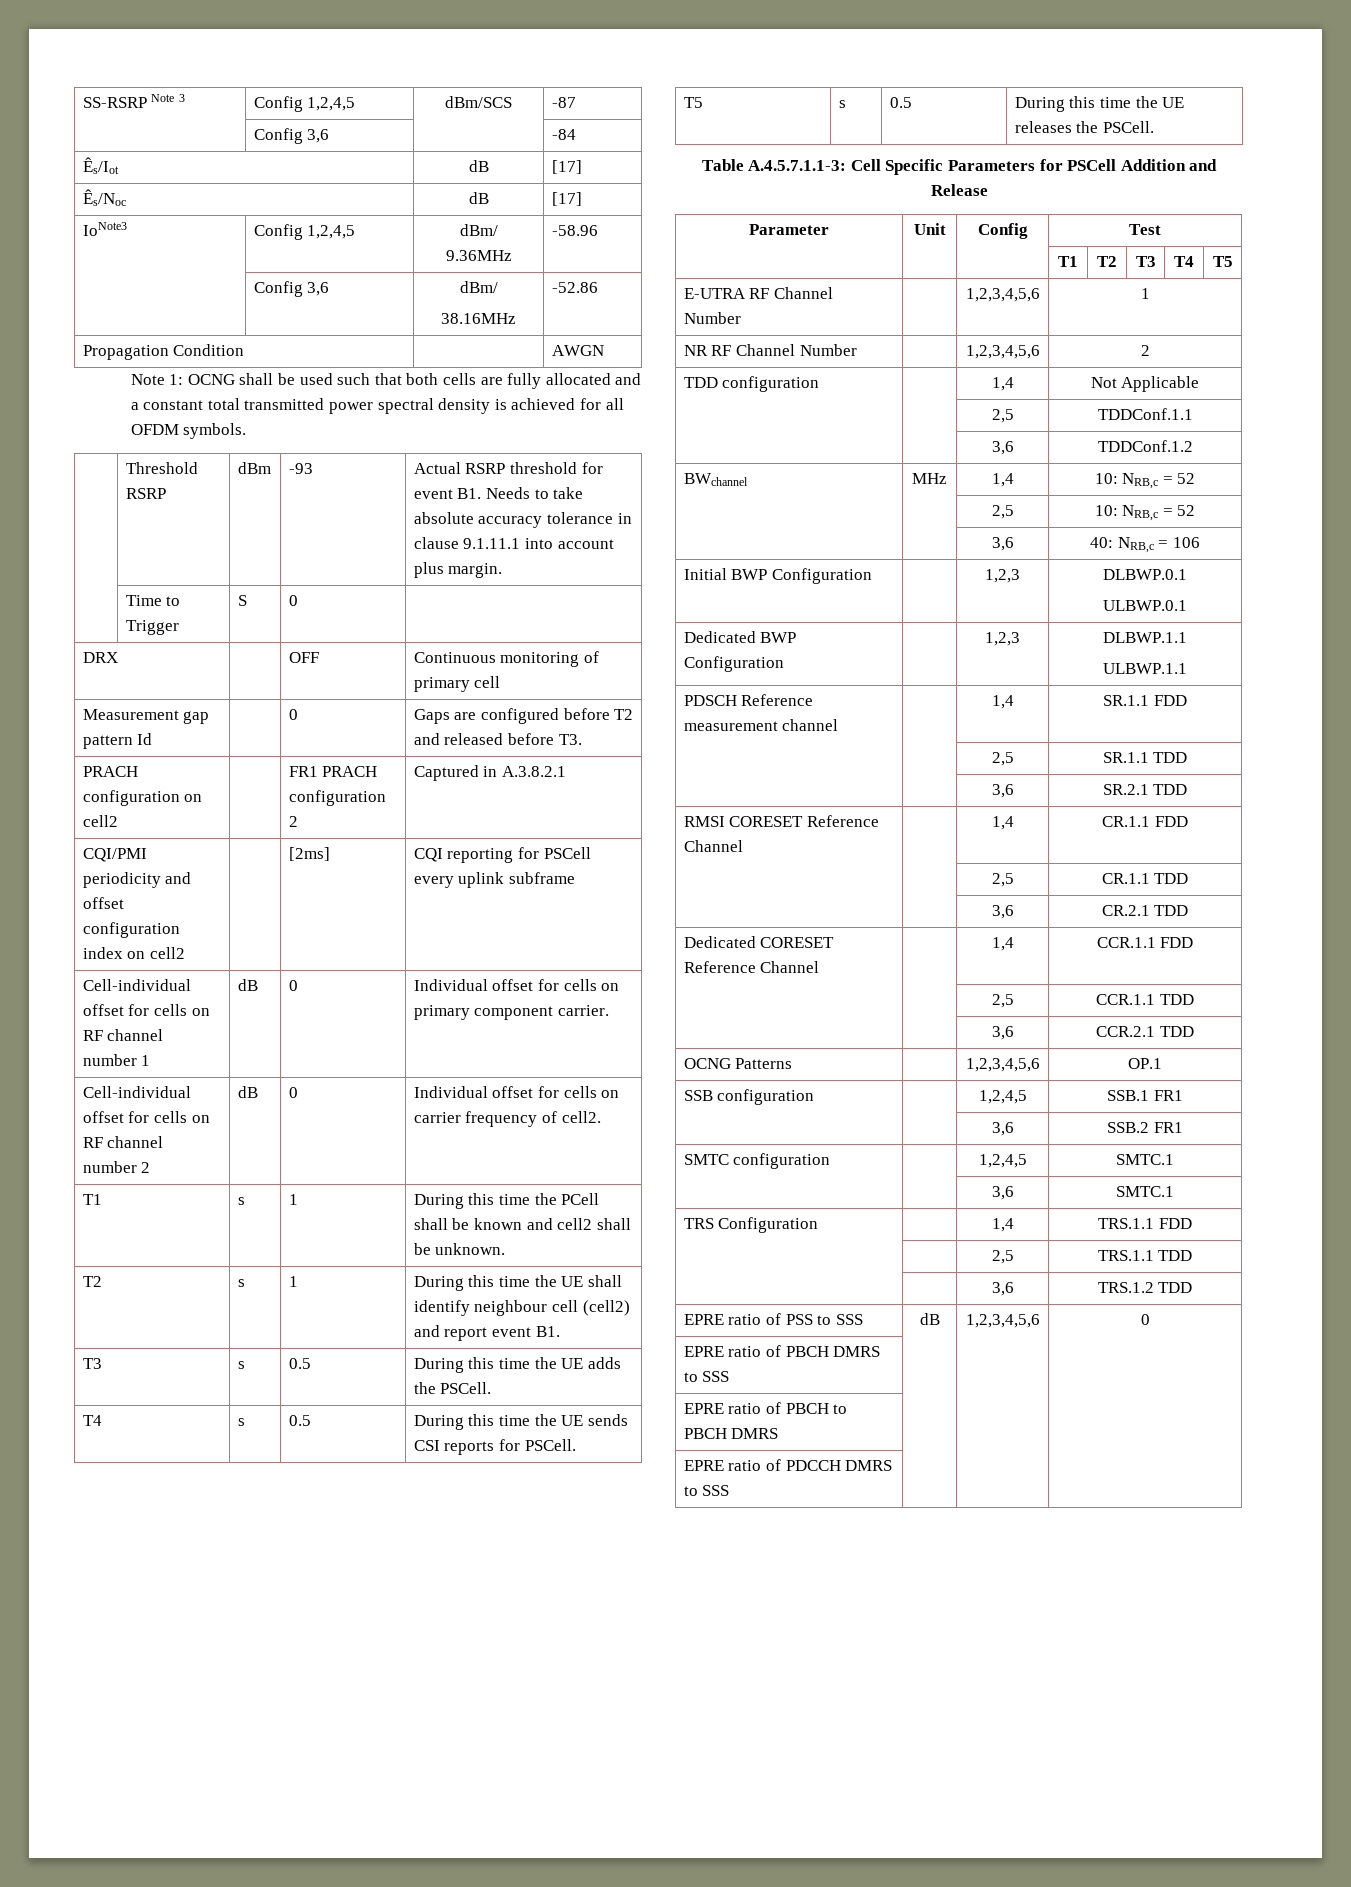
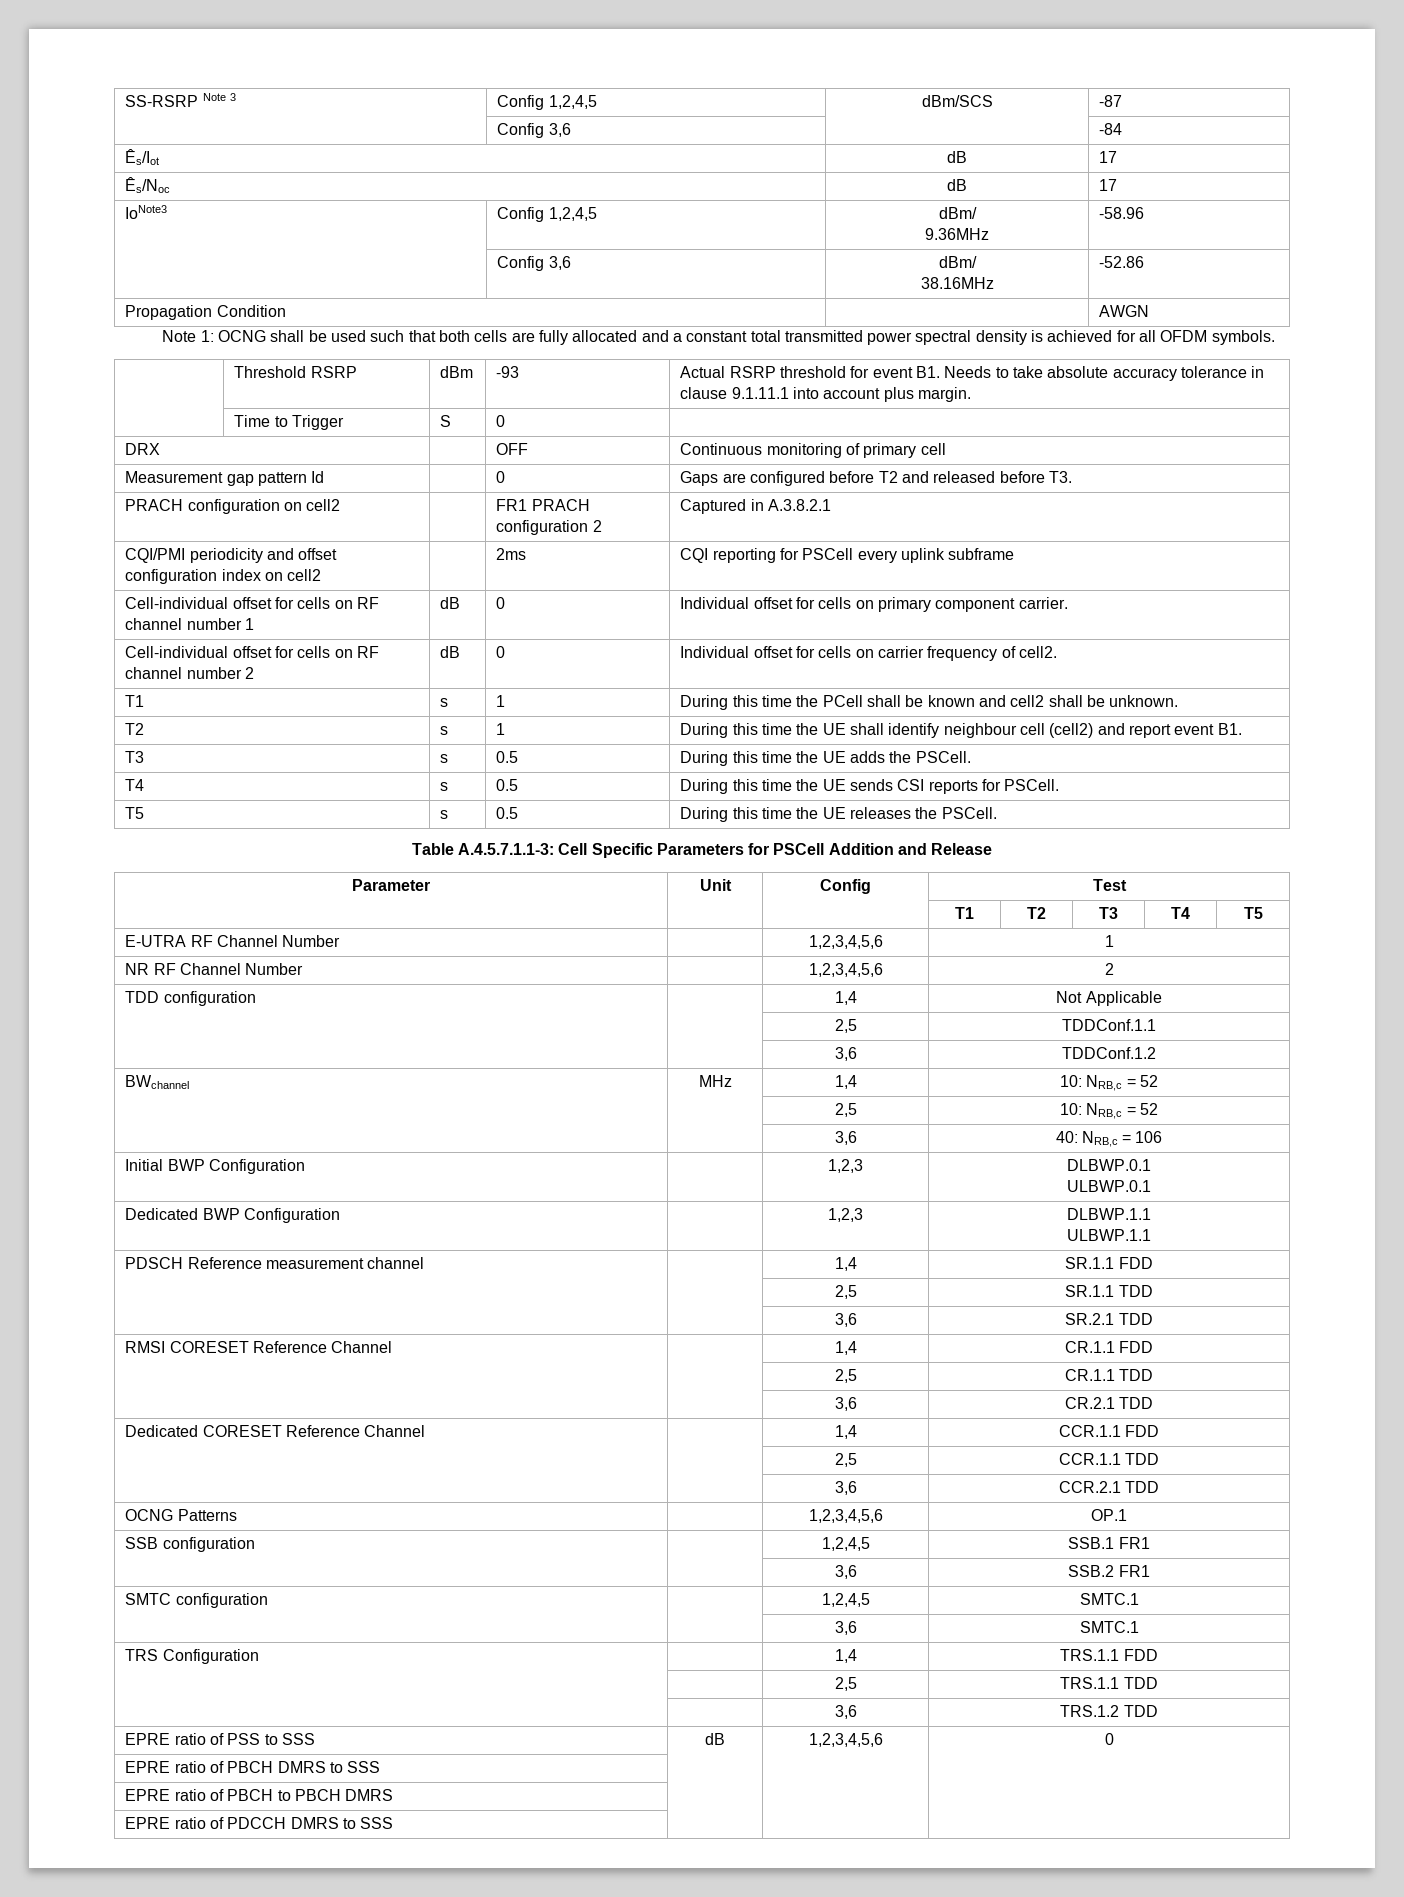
[551,160,582,174] [17] -> [1099,151,1118,163] 17
[551,192,582,206] [17] -> [1099,179,1118,191] 17
[288,847,330,861] [2ms] -> [496,548,527,560] 2ms

